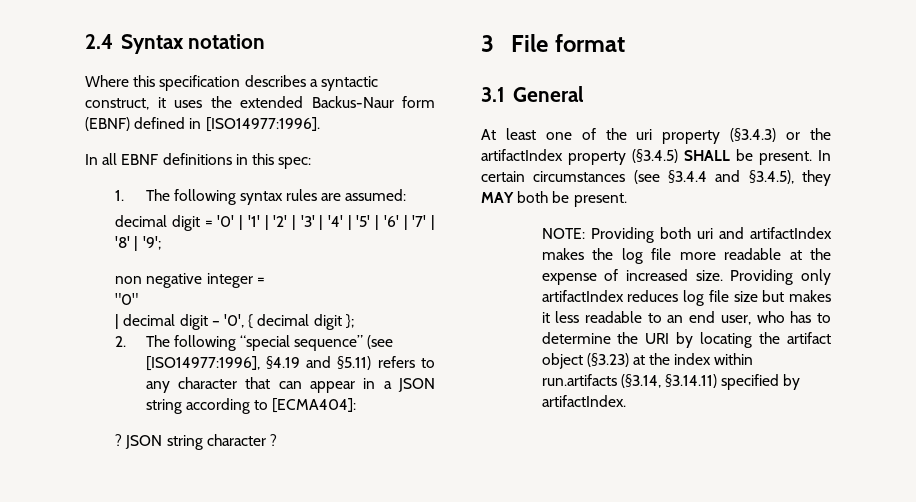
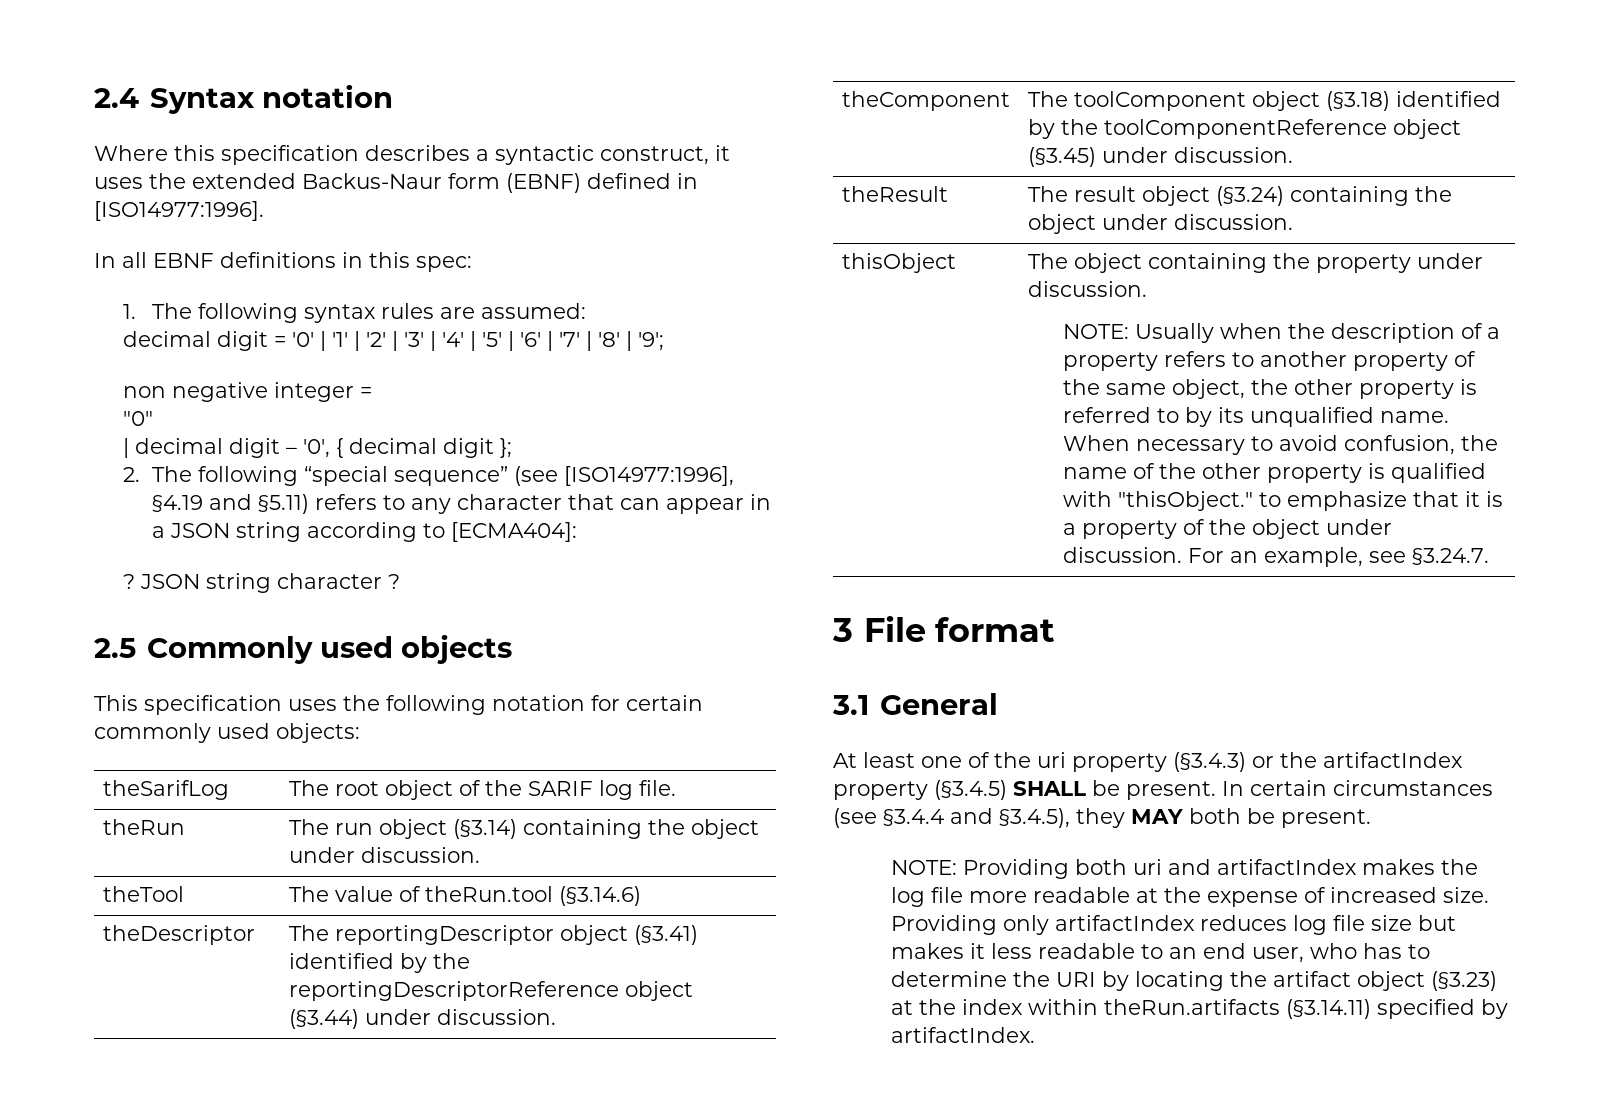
(278, 440) none -> [94,634,512,664] [94,695,703,715] [94,723,360,743] [102,780,229,800] [288,780,676,800] [102,819,185,835] [288,819,759,839] [288,847,480,863] [102,886,184,902] [288,886,641,906] [102,925,255,945] [288,925,698,945] [288,953,470,973] [288,981,693,1001] [288,1009,556,1029] [841,91,1010,111] [1027,91,1501,111] [1027,119,1461,139] [1027,147,1293,167] [841,186,948,202] [1027,186,1452,206] [1027,214,1293,234] [841,253,956,273] [1027,253,1483,273] [1027,281,1147,297] [1062,323,1500,343] [1062,351,1476,371] [1062,379,1477,399] [1062,407,1449,427] [1062,435,1498,455] [1062,463,1486,483] [1062,491,1503,511] [1062,519,1392,539] [1062,547,1489,567] // 2.5 Commonly used objects // This specification uses the following notation for certain commonly used objects: // theSarifLog | The root object of the SARIF log file. // theRun | The run object (§3.14) containing the object under discussion. // theTool | The value of theRun.tool (§3.14.6) // theDescriptor | The reportingDescriptor object (§3.41) identified by the reportingDescriptorReference object (§3.44) under discussion. // theComponent | The toolComponent object (§3.18) identified by the toolComponentReference object (§3.45) under discussion. // theResult | The result object (§3.24) containing the object under discussion. // thisObject | The object containing the property under discussion. // NOTE: Usually when the description of a property refers to another property of the same object, the other property is referred to by its unqualified name. When necessary to avoid confusion, the name of the other property is qualified with "thisObject." to emphasize that it is a property of the object under discussion. For an example, see §3.24.7.
[541,374,717,388] run.artifacts (§3.14, §3.14.11) -> [1103,999,1371,1019] theRun.artifacts (§3.14.11)

